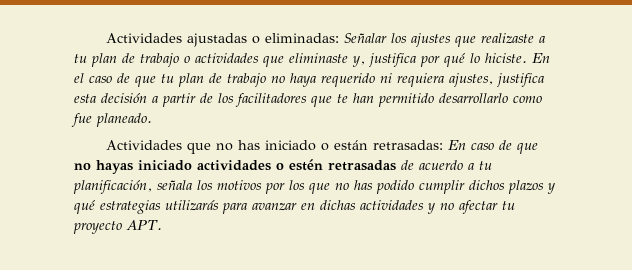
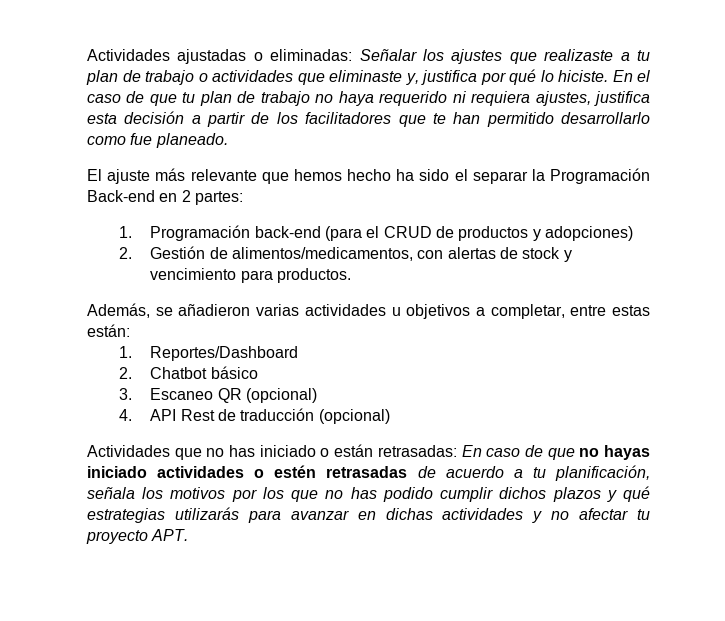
(152, 120) none -> [87,168,651,184] [87,190,243,205] [118,225,633,241] [118,246,572,262] [150,268,352,283] [87,303,650,319] [87,324,130,337] [118,346,299,361] [118,366,258,379] [118,388,318,403] [118,408,390,424] // El ajuste más relevante que hemos hecho ha sido el separar la Programación Back-end en 2 partes: // 1. Programación back-end (para el CRUD de productos y adopciones) // 2. Gestión de alimentos/medicamentos, con alertas de stock y vencimiento para productos. // Además, se añadieron varias actividades u objetivos a completar, entre estas están: // 1. Reportes/Dashboard // 2. Chatbot básico // 3. Escaneo QR (opcional) // 4. API Rest de traducción (opcional)

